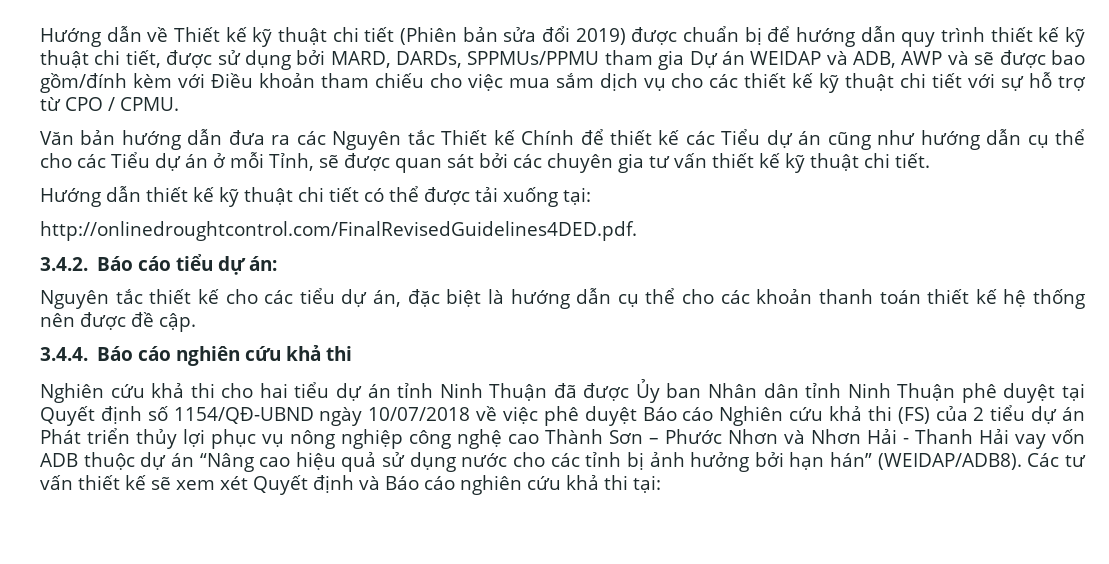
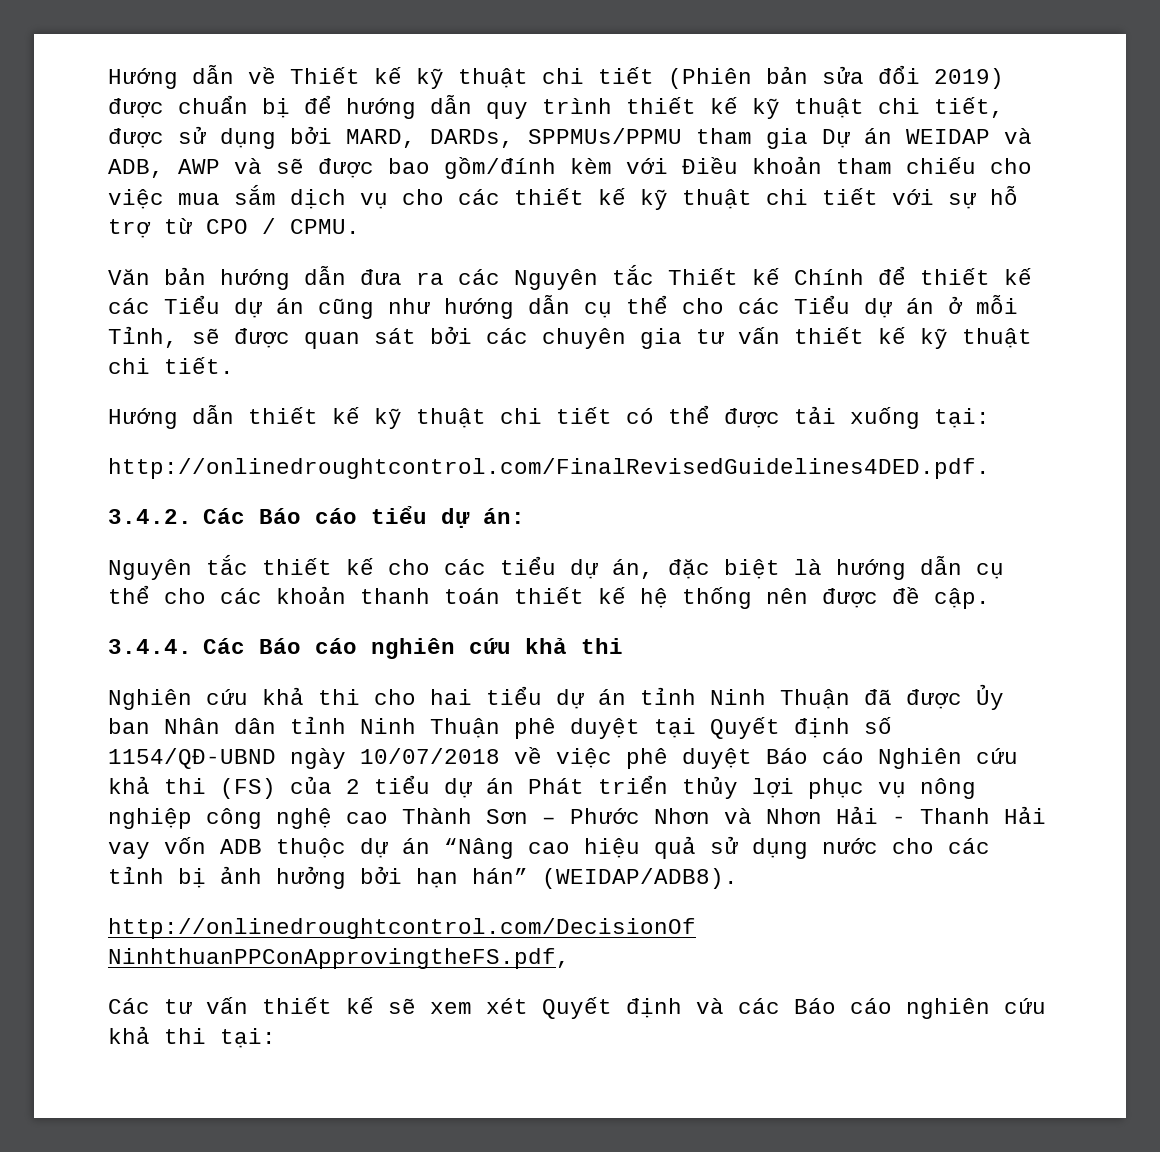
(88, 264) none -> [203,508,246,524] Các
(88, 354) none -> [203,638,246,654] Các
(1022, 461) none -> [108,918,696,939] [108,948,570,969] // http://onlinedroughtcontrol.com/DecisionOf NinhthuanPPConApprovingtheFS.pdf, //
(380, 483) none -> [738,998,780,1014] các

